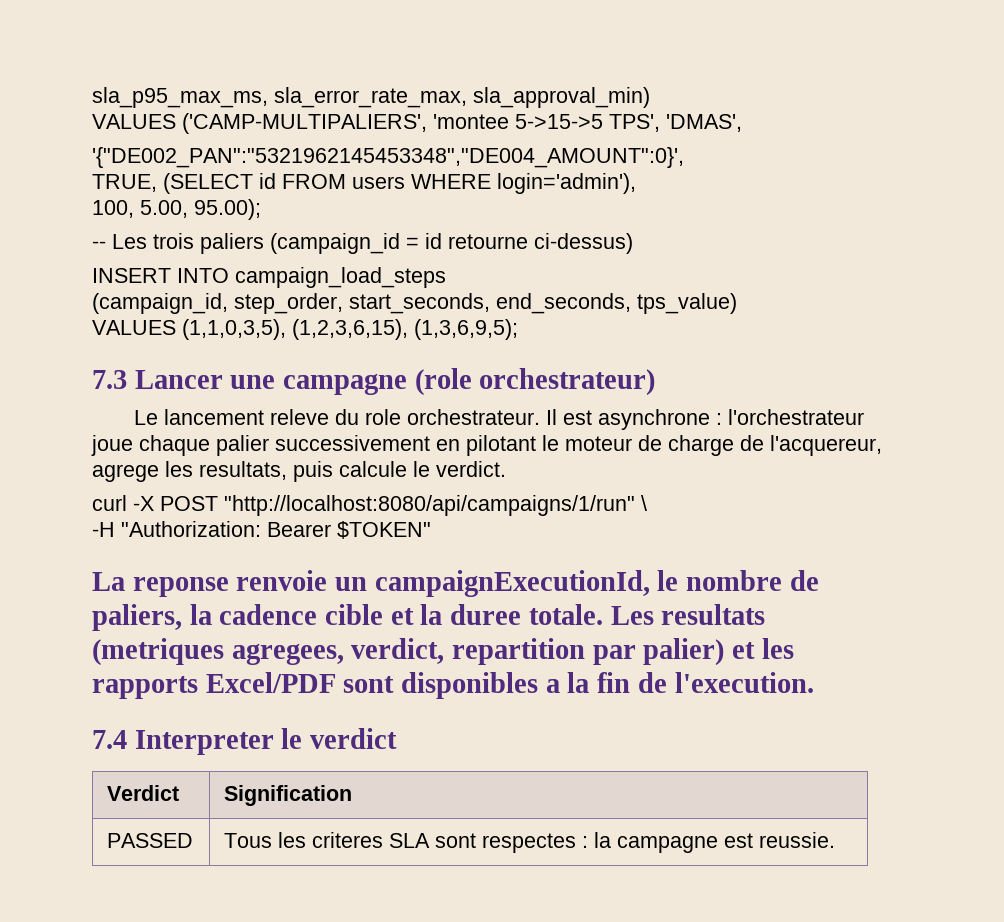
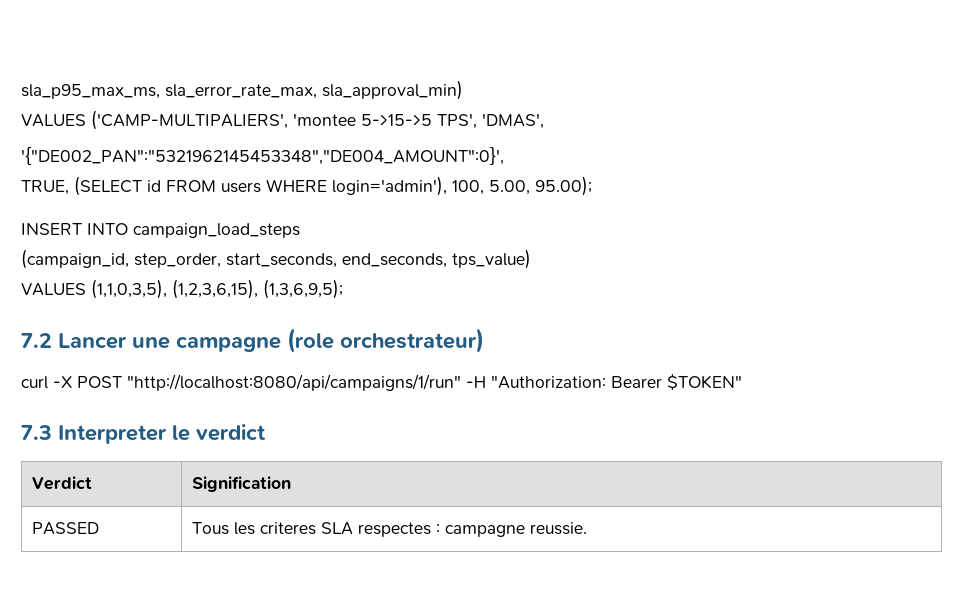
(636, 183) // -> (447, 186) none
[92,233,633,254] // -- Les trois paliers (campaign_id = id retourne ci-dessus) -> (592, 186) none
[92,370,127,389] 7.3 -> [21,333,52,348] 7.2
[133,409,864,430] [91,435,882,456] [92,461,506,482] // Le lancement releve du role orchestrateur. Il est asynchrone : l'orchestrateur joue chaque palier successivement en pilotant le moteur de charge de l'acquereur, agrege les resultats, puis calcule le verdict. -> (484, 340) none
[641,495,647,511] \ // -> (461, 382) none
[92,570,819,597] [92,604,766,631] [92,638,794,666] [92,672,814,699] [92,730,127,749] La reponse renvoie un campaignExecutionId, le nombre de paliers, la cadence cible et la duree totale. Les resultats (metriques agregees, verdict, repartition par palier) et les rapports Excel/PDF sont disponibles a la fin de l'execution. // 7.4 -> [21,425,52,440] 7.3
[435,833,477,848] sont -> (353, 528) none
[594,832,754,853] la campagne est -> [444,525,525,537] campagne

